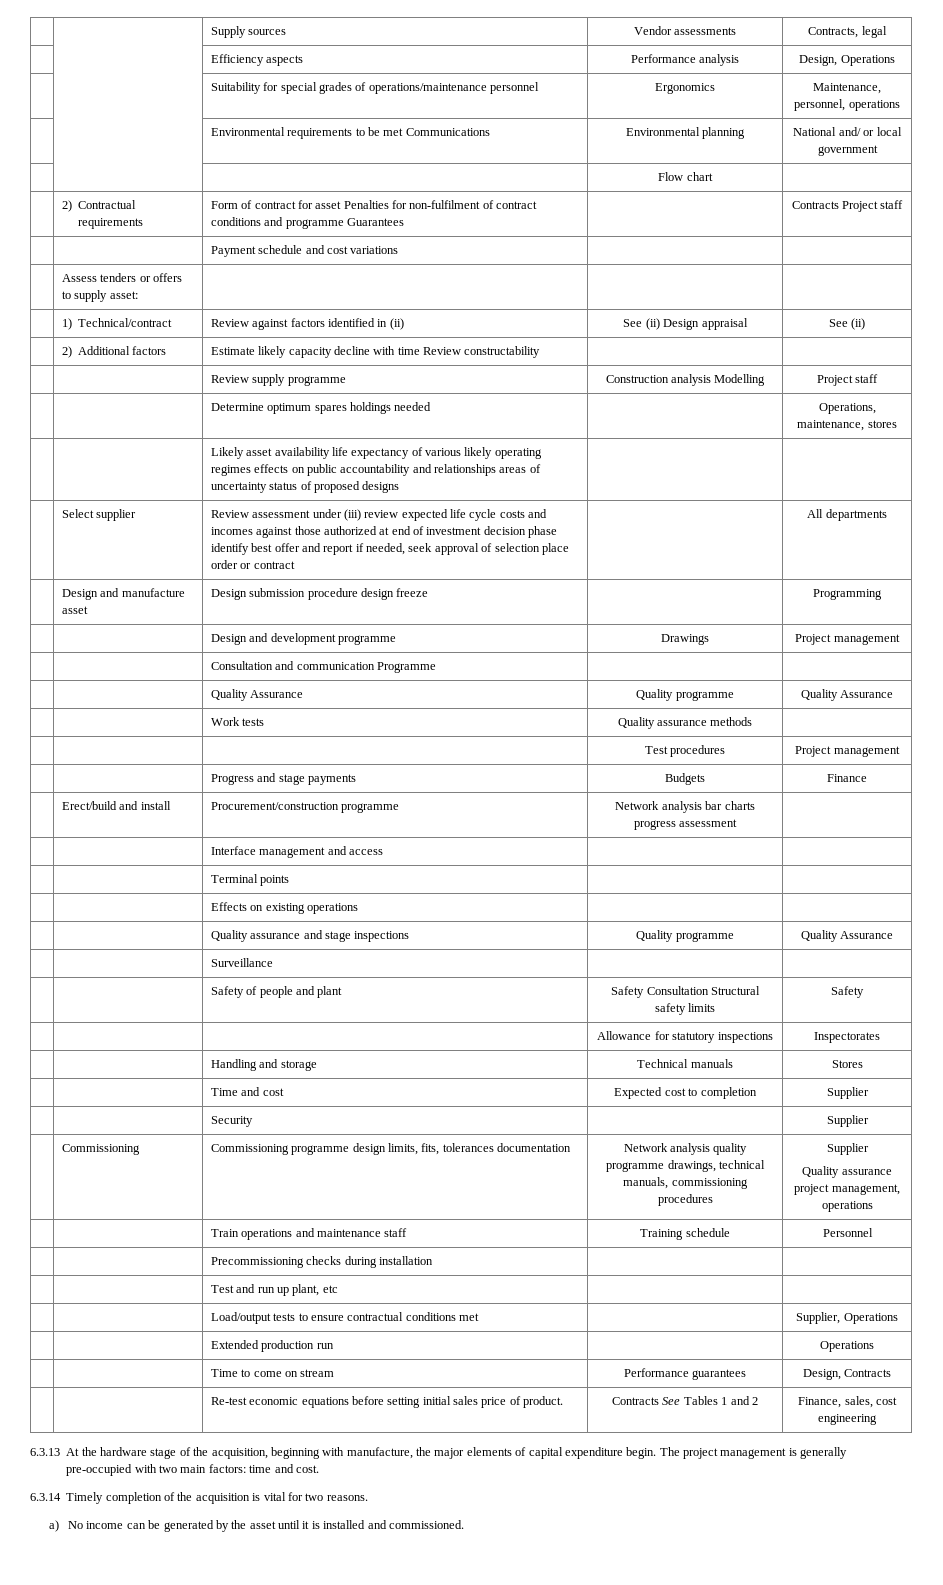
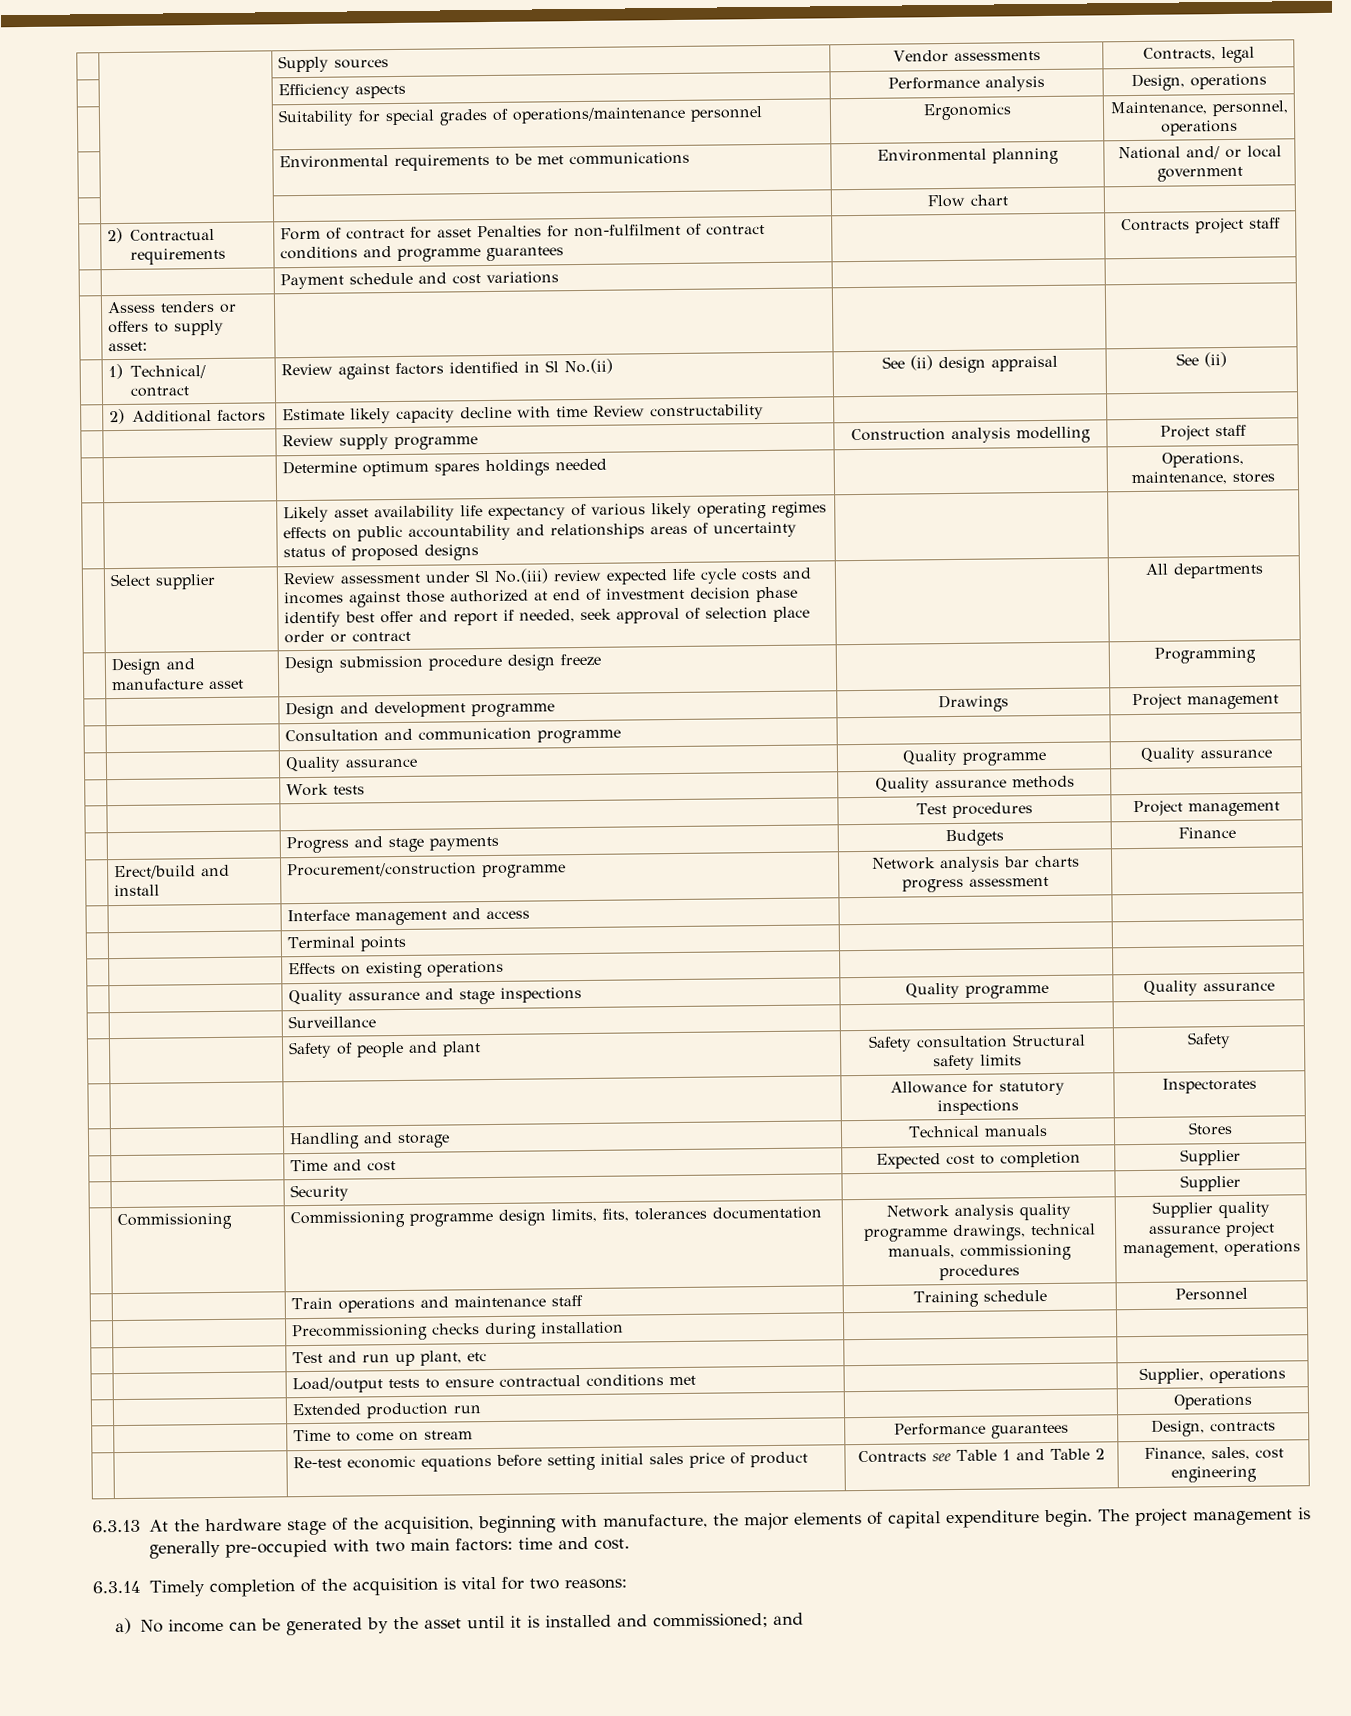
[840,55,895,66] Operations -> [1189,73,1267,90] operations
[405,128,490,136] Communications -> [569,151,691,166] communications
[346,218,404,226] [791,201,878,212] Guarantees | | Contracts Project -> [486,246,565,262] [1121,217,1244,234] guarantees | | Contracts project
[78,318,173,327] Technical/contract -> [130,365,207,379] [130,386,190,397] Technical/ contract
[389,318,404,330] [623,318,700,330] (ii) | See (ii) Design -> [545,358,614,375] [881,355,986,374] Sl No.(ii) | See (ii) design
[714,374,766,386] Modelling -> [1016,426,1091,444] modelling
[343,509,361,521] (iii) -> [475,568,550,584] Sl No.(iii)
[376,662,436,673] [210,689,304,701] [636,689,734,701] [800,689,894,701] Programme | | // | | Quality Assurance | Quality programme | Quality Assurance -> [537,729,622,744] [285,756,418,773] [901,749,1047,766] [1139,747,1272,763] programme | | // | | Quality assurance | Quality programme | Quality assurance
[840,931,894,939] Assurance -> [1202,982,1275,992] assurance
[646,986,709,995] Consultation -> [916,1035,1008,1049] consultation
[802,1166,840,1178] // Quality -> [1217,1201,1270,1219] quality
[843,1313,898,1324] Operations -> [1209,1367,1286,1384] operations
[844,1369,892,1377] Contracts -> [1210,1421,1276,1433] contracts
[523,1396,564,1408] [612,1396,718,1405] product. | Contracts See Tables -> [750,1451,809,1468] [857,1449,997,1464] product | Contracts see Table
(750, 1400) none -> [1049,1448,1091,1460] Table
[326,1495,368,1501] reasons. -> [563,1578,627,1590] reasons:
[388,1520,464,1529] commissioned. -> [652,1612,804,1629] commissioned; and

